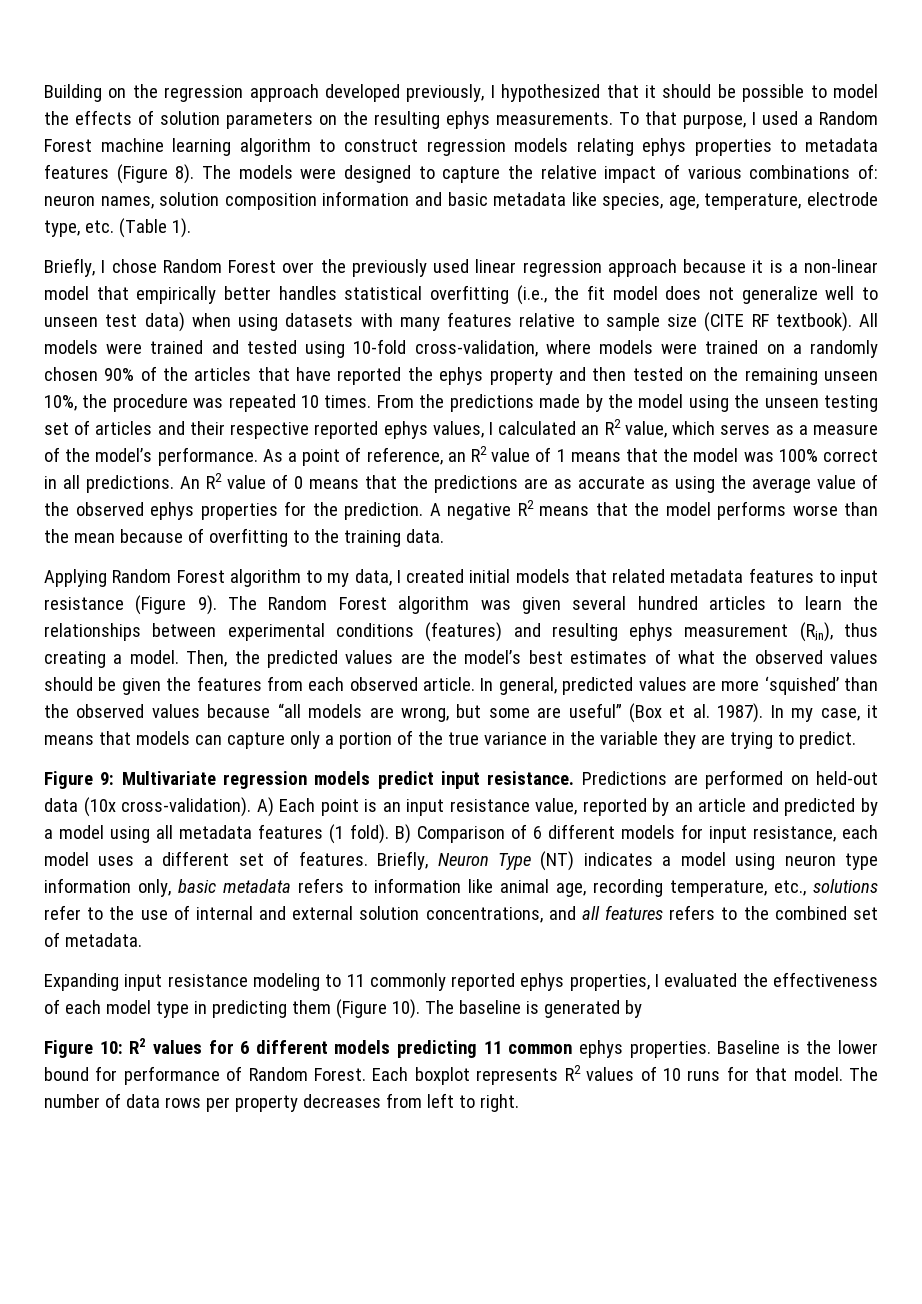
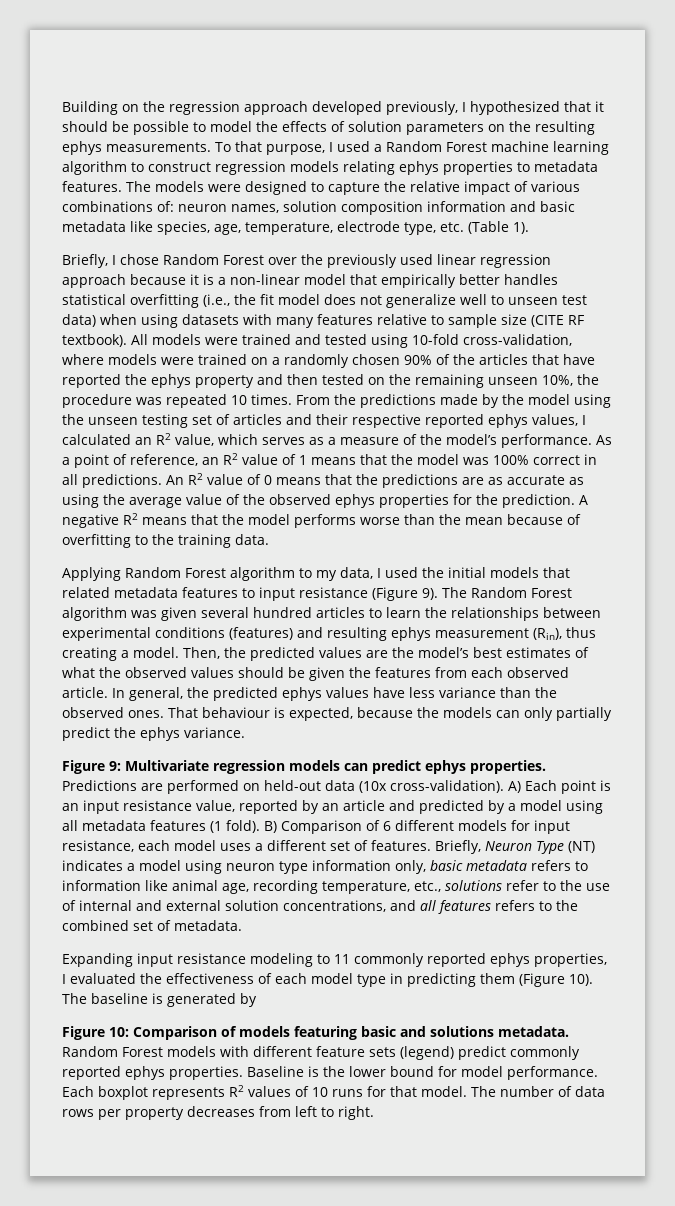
[44,164,195,184] features (Figure 8). -> [62,181,122,192] features.
[406,569,464,583] created -> [385,567,444,578] used the
[562,676,878,695] [44,703,879,723] [44,730,856,749] predicted values are more ‘squished’ than the observed values because “all models are wrong, but some are useful” (Box et al. 1987). In my case, it means that models can capture only a portion of the true variance in the variable they are trying to predict. -> [187,687,557,701] [62,707,612,721] [62,727,245,741] the predicted ephys values have less variance than the observed ones. That behaviour is expected, because the models can only partially predict the ephys variance.
[377,771,575,789] predict input resistance. -> [344,760,546,774] can predict ephys properties.
[129,1038,573,1058] R2 values for 6 different models predicting 11 common -> [133,1026,569,1040] [62,1046,580,1060] [62,1066,121,1080] Comparison of models featuring basic and solutions metadata. Random Forest models with different feature sets (legend) predict commonly reported
[123,1066,367,1085] performance of Random Forest. -> [461,1066,598,1080] model performance.

